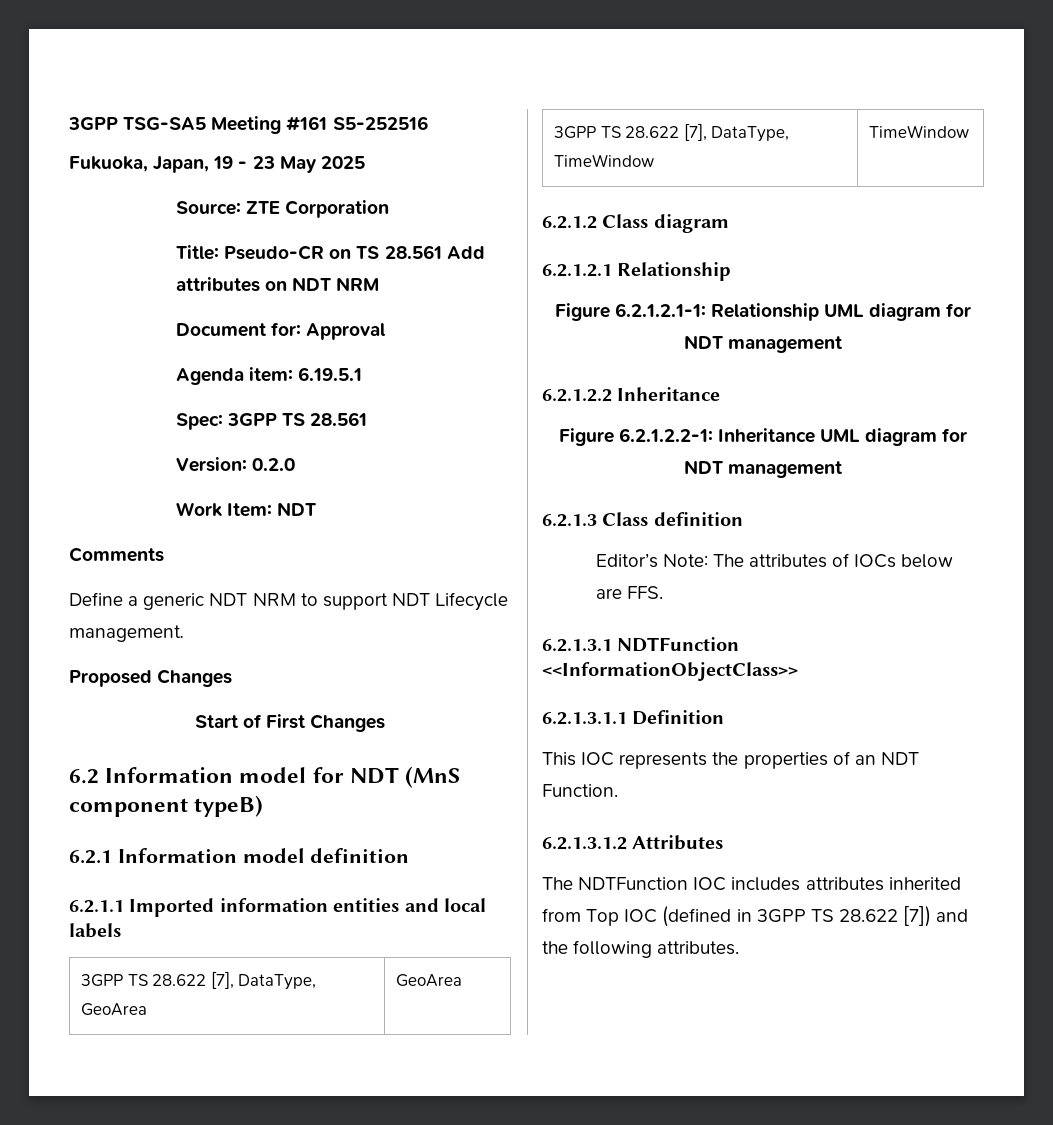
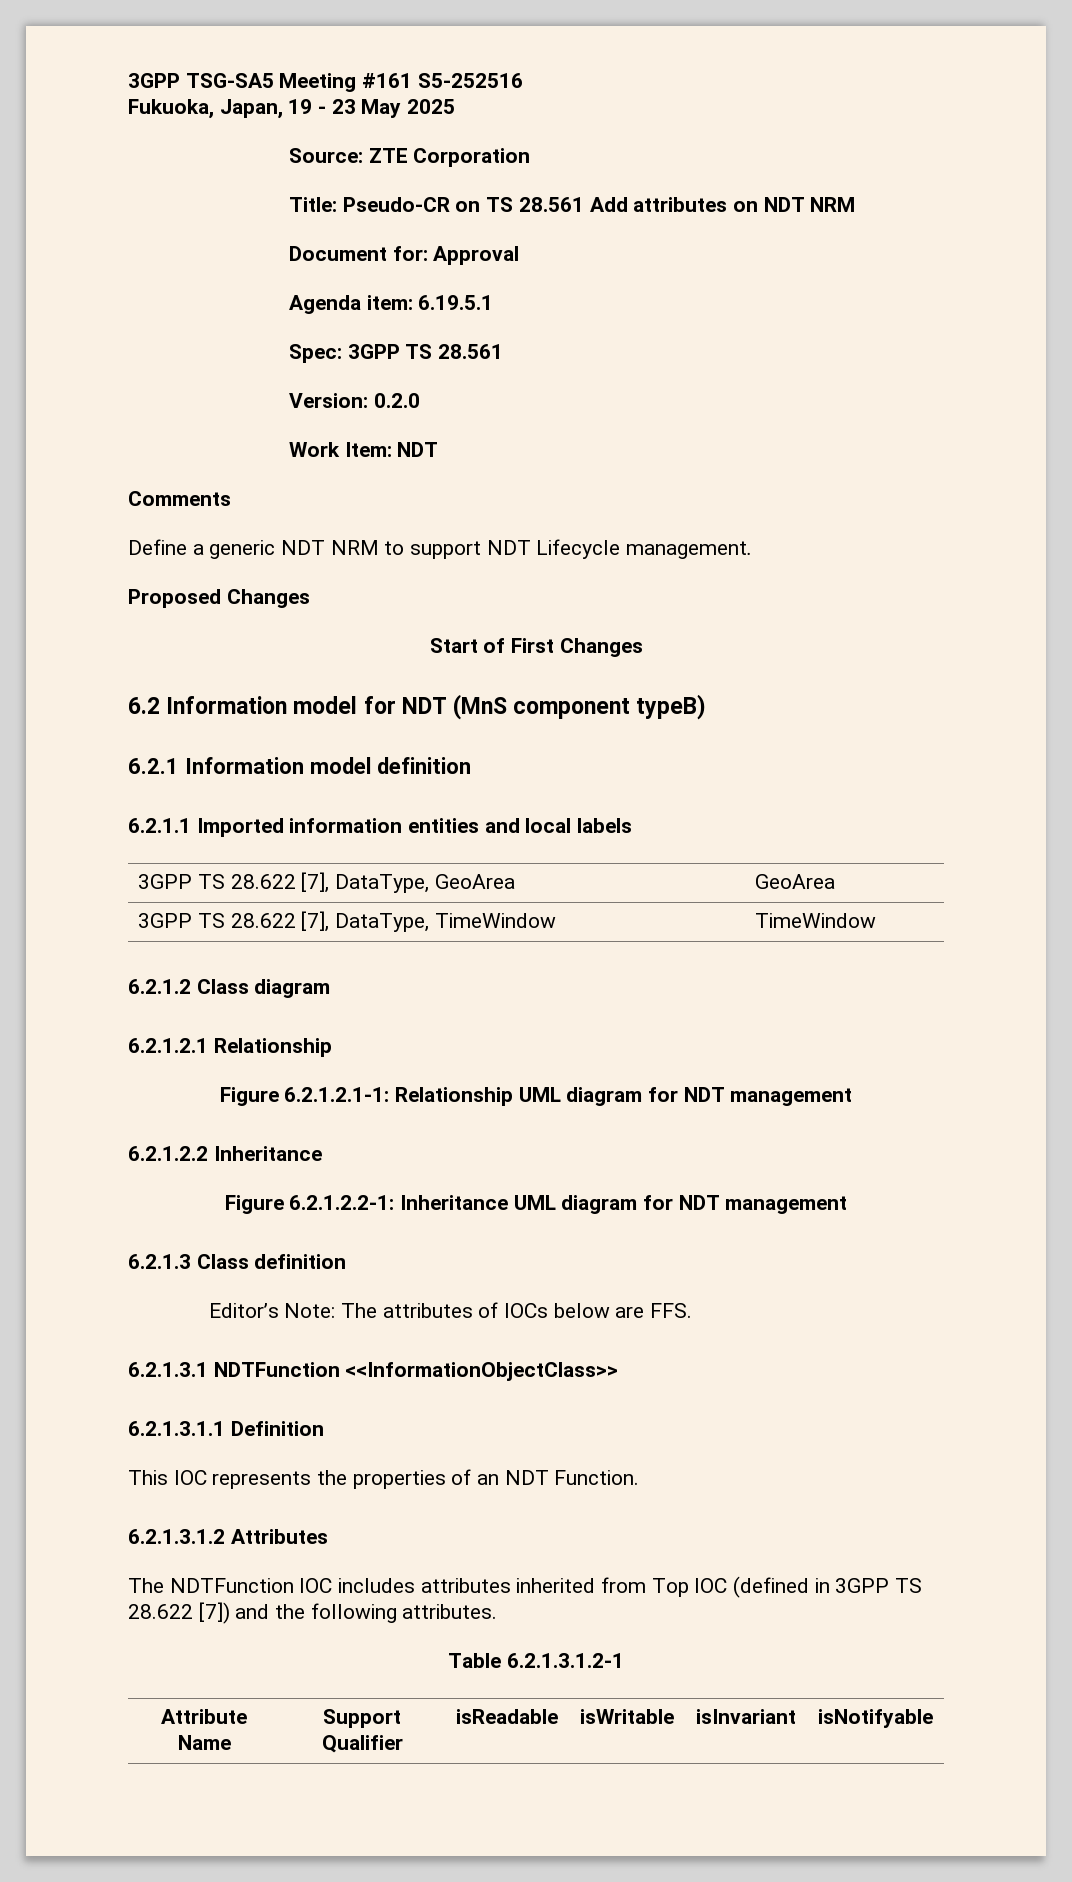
(740, 948) none -> [448,1653,624,1668] [161,1709,247,1724] [177,1735,231,1750] [323,1709,401,1728] [321,1735,403,1753] [455,1709,558,1724] [579,1709,674,1724] [695,1709,796,1724] [817,1709,933,1728] // Table 6.2.1.3.1.2-1 // Attribute Name | Support Qualifier | isReadable | isWritable | isInvariant | isNotifyable

